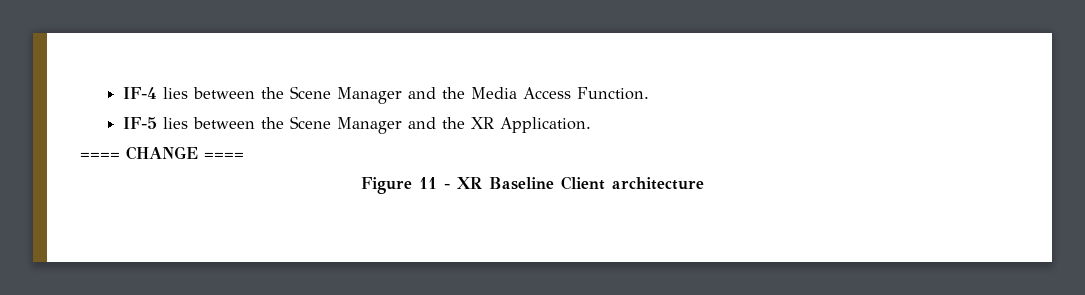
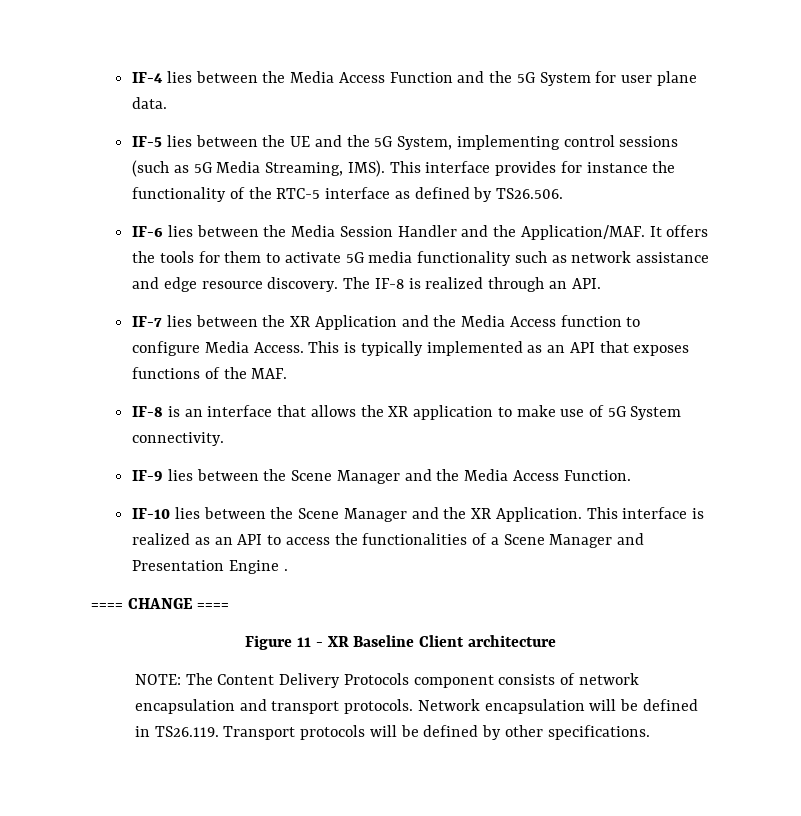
(284, 93) none -> [290,71,697,86] [132,97,168,109] [132,135,679,150] [132,160,676,177] [132,187,564,202] [132,225,709,240] [132,251,709,266] [132,277,601,292] [132,315,641,330] [132,341,690,356] [132,367,288,379] [132,405,682,420] [132,432,225,446] [132,469,287,481] Media Access Function and the 5G System for user plane data. // IF-5 lies between the UE and the 5G System, implementing control sessions (such as 5G Media Streaming, IMS). This interface provides for instance the functionality of the RTC-5 interface as defined by TS26.506. // IF-6 lies between the Media Session Handler and the Application/MAF. It offers the tools for them to activate 5G media functionality such as network assistance and edge resource discovery. The IF-8 is realized through an API. // IF-7 lies between the XR Application and the Media Access function to configure Media Access. This is typically implemented as an API that exposes functions of the MAF. // IF-8 is an interface that allows the XR application to make use of 5G System connectivity. // IF-9 lies between the
[122,117,157,129] IF-5 -> [132,508,171,519] IF-10
(591, 125) none -> [586,507,704,519] [132,533,644,548] [132,560,288,574] This interface is realized as an API to access the functionalities of a Scene Manager and Presentation Engine .
(704, 183) none -> [134,673,639,688] [134,699,698,714] [134,725,650,740] // NOTE: The Content Delivery Protocols component consists of network encapsulation and transport protocols. Network encapsulation will be defined in TS26.119. Transport protocols will be defined by other specifications.

